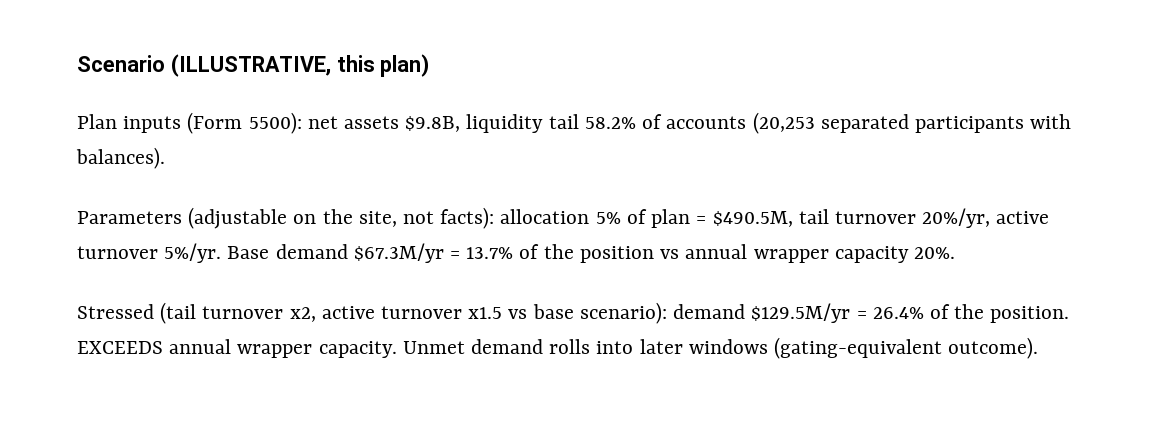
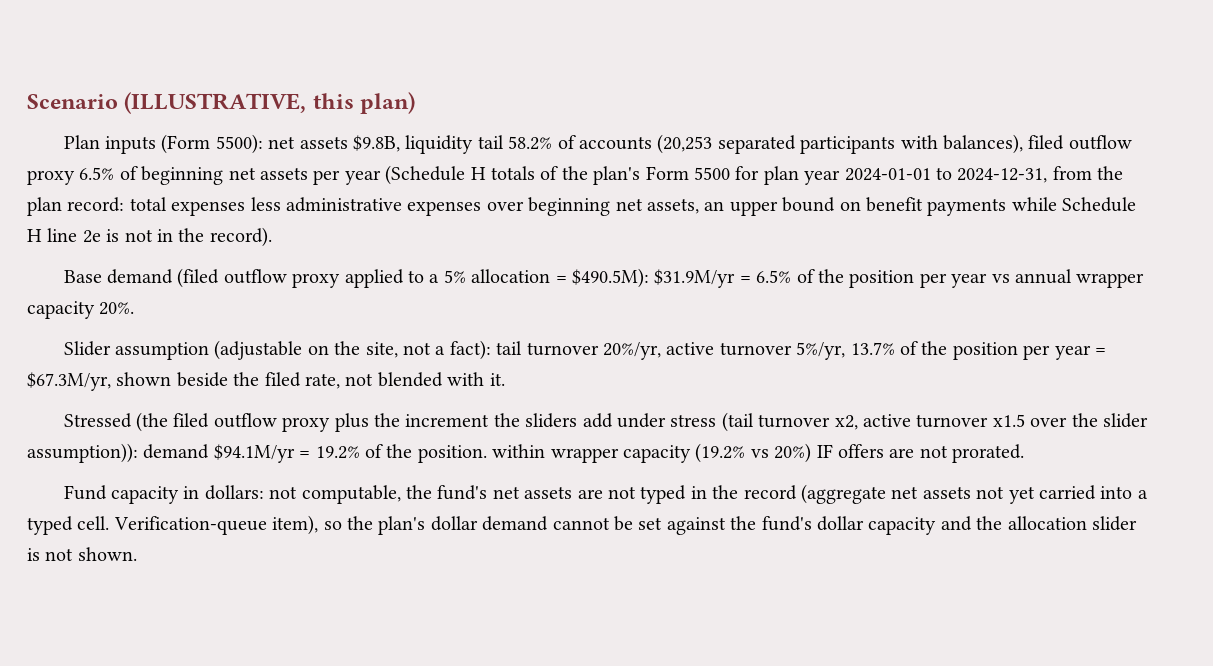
[76,147,165,169] [77,207,1050,229] [77,243,654,263] balances). // Parameters (adjustable on the site, not facts): allocation 5% of plan = $490.5M, tail turnover 20%/yr, active turnover 5%/yr. Base demand $67.3M/yr = 13.7% of the position -> [943,134,1132,154] [27,165,1124,185] [27,197,1137,216] [27,227,272,247] [63,268,988,288] balances), filed outflow proxy 6.5% of beginning net assets per year (Schedule H totals of the plan's Form 5500 for plan year 2024-01-01 to 2024-12-31, from the plan record: total expenses less administrative expenses over beginning net assets, an upper bound on benefit payments while Schedule H line 2e is not in the record). // Base demand (filed outflow proxy applied to a 5% allocation = $490.5M): $31.9M/yr = 6.5% of the position per year
[77,304,154,319] Stressed -> [63,340,1107,360] [27,372,505,391] [63,412,717,432] Slider assumption (adjustable on the site, not a fact): tail turnover 20%/yr, active turnover 5%/yr, 13.7% of the position per year = $67.3M/yr, shown beside the filed rate, not blended with it. // Stressed (the filed outflow proxy plus the increment the sliders add under stress
[508,302,1070,324] [77,337,1039,359] vs base scenario): demand $129.5M/yr = 26.4% of the position. EXCEEDS annual wrapper capacity. Unmet demand rolls into later windows (gating-equivalent outcome). -> [1030,413,1149,428] [27,443,1025,463] [63,484,1148,504] [27,515,1137,535] [27,547,137,561] over the slider assumption)): demand $94.1M/yr = 19.2% of the position. within wrapper capacity (19.2% vs 20%) IF offers are not prorated. // Fund capacity in dollars: not computable, the fund's net assets are not typed in the record (aggregate net assets not yet carried into a typed cell. Verification-queue item), so the plan's dollar demand cannot be set against the fund's dollar capacity and the allocation slider is not shown.

